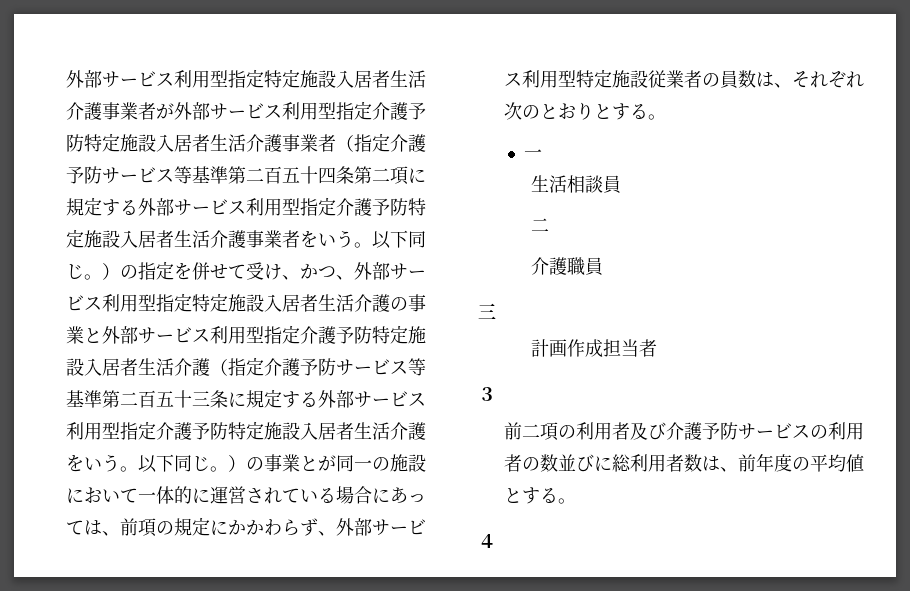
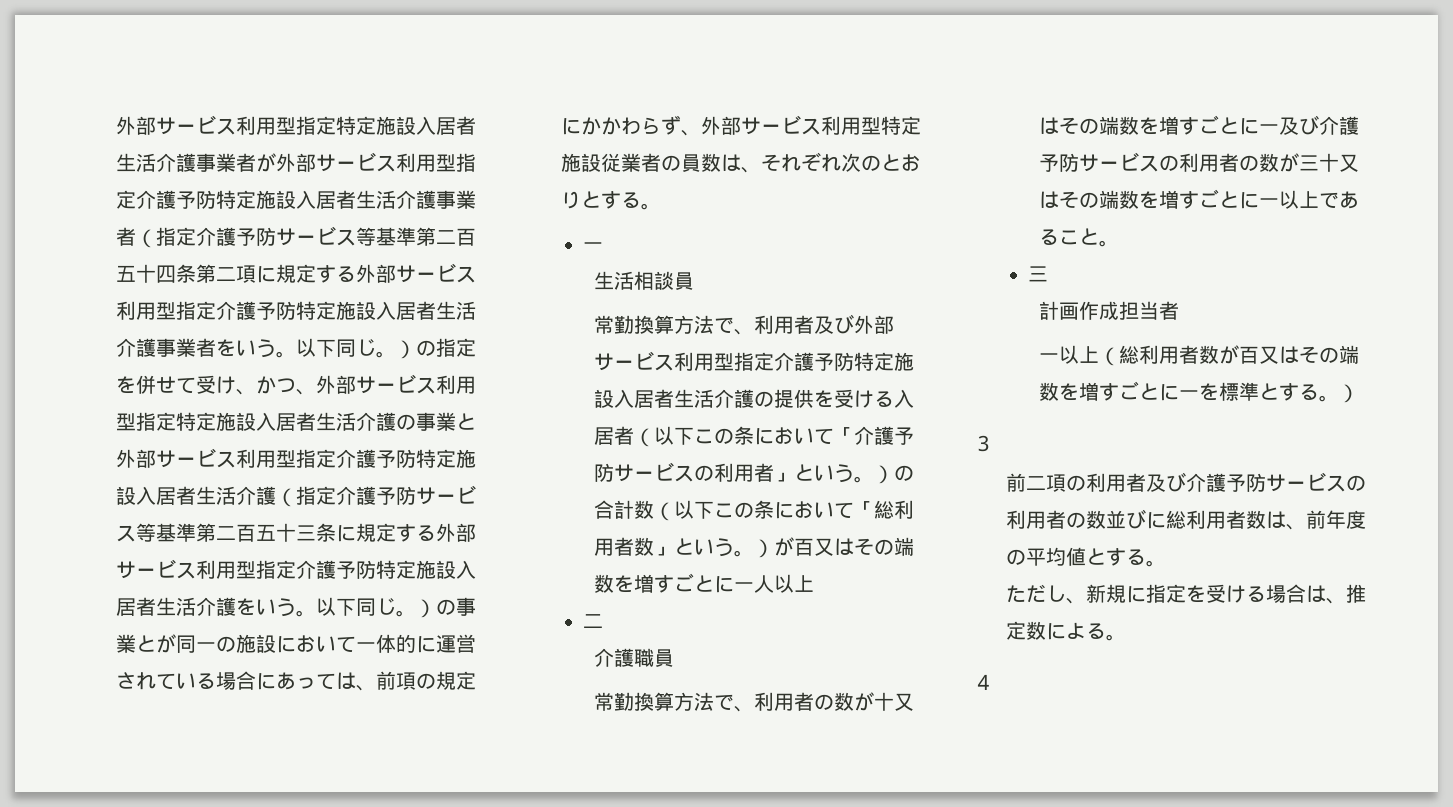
[530,218,549,232] [530,257,603,275] [478,303,496,319] [530,339,657,357] 二 // 介護職員 // 三 // 計画作成担当者 -> [594,314,895,335] [594,351,915,371] [594,389,915,408] [594,426,915,447] [594,462,915,484] [594,500,915,521] [594,537,915,558] [594,573,815,593] [583,614,604,628] [594,648,675,667] [594,692,915,712] [1039,115,1360,135] [1039,152,1360,172] [1039,189,1360,209] [1039,228,1120,247] [1028,266,1049,282] [1039,301,1180,320] [1039,345,1360,366] [1039,381,1360,403] 常勤換算方法で、利用者及び外部サービス利用型指定介護予防特定施設入居者生活介護の提供を受ける入居者（以下この条において「介護予防サービスの利用者」という。）の合計数（以下この条において「総利用者数」という。）が百又はその端数を増すごとに一人以上 // 二 // 介護職員 // 常勤換算方法で、利用者の数が十又はその端数を増すごとに一及び介護予防サービスの利用者の数が三十又はその端数を増すごとに一以上であること。 // 三 // 計画作成担当者 // 一以上（総利用者数が百又はその端数を増すごとに一を標準とする。）
(577, 501) none -> [1006,584,1367,604] [1006,621,1127,641] // ただし、新規に指定を受ける場合は、推定数による。

